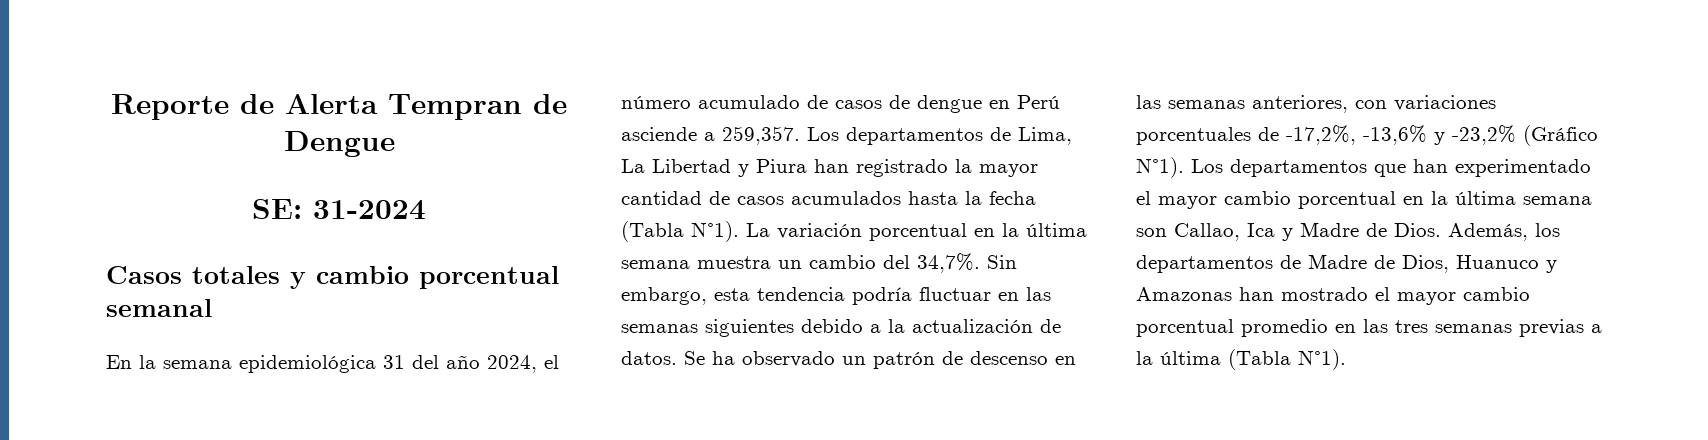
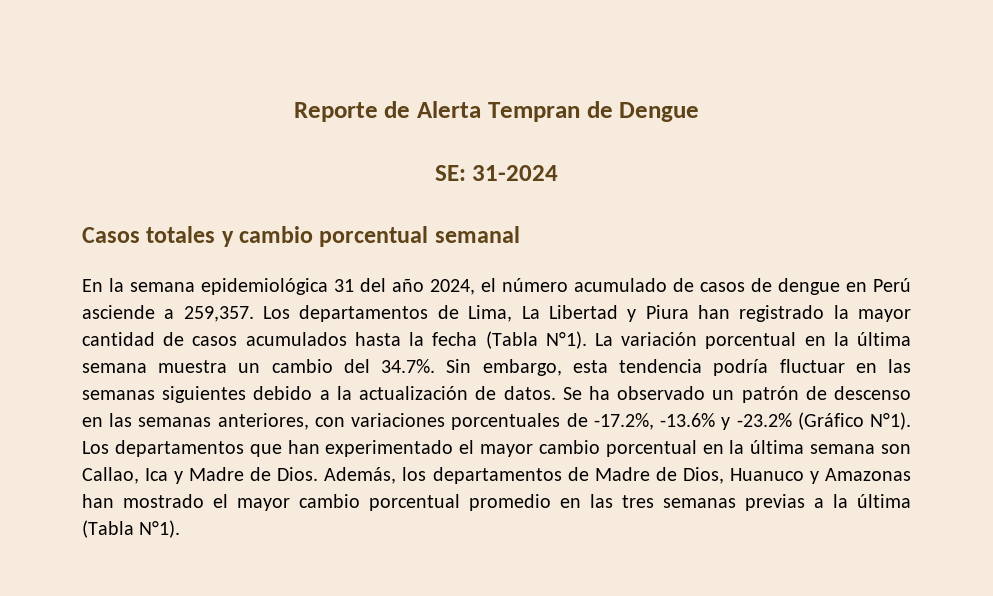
[917,253,980,273] 34,7%. -> [381,359,436,373] 34.7%.
[1286,125,1516,145] -17,2%, -13,6% y -23,2% -> [593,413,792,430] -17.2%, -13.6% y -23.2%

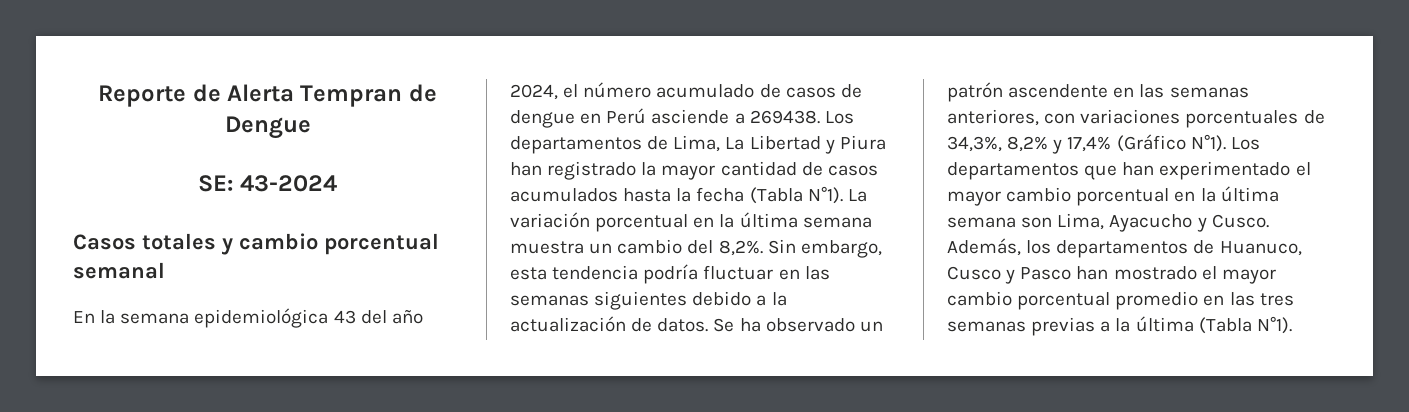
[472,165,559,181] 31-2024 -> [239,175,337,192] 43-2024
[334,279,354,292] 31 -> [333,310,356,324] 43
[183,306,254,322] 259,357. -> [749,110,820,124] 269438.
[381,359,436,373] 34.7%. -> [718,240,763,256] 8,2%.
[805,386,911,400] de descenso -> [1008,84,1109,98] ascendente
[593,413,792,430] -17.2%, -13.6% y -23.2% -> [947,136,1112,154] 34,3%, 8,2% y 17,4%
[82,467,912,484] Callao, Ica y Madre de Dios. Además, los departamentos de Madre de Dios, Huanuco y Amazonas -> [1057,213,1269,232] [947,238,1302,258] [947,266,1072,284] Lima, Ayacucho y Cusco. Además, los departamentos de Huanuco, Cusco y Pasco

